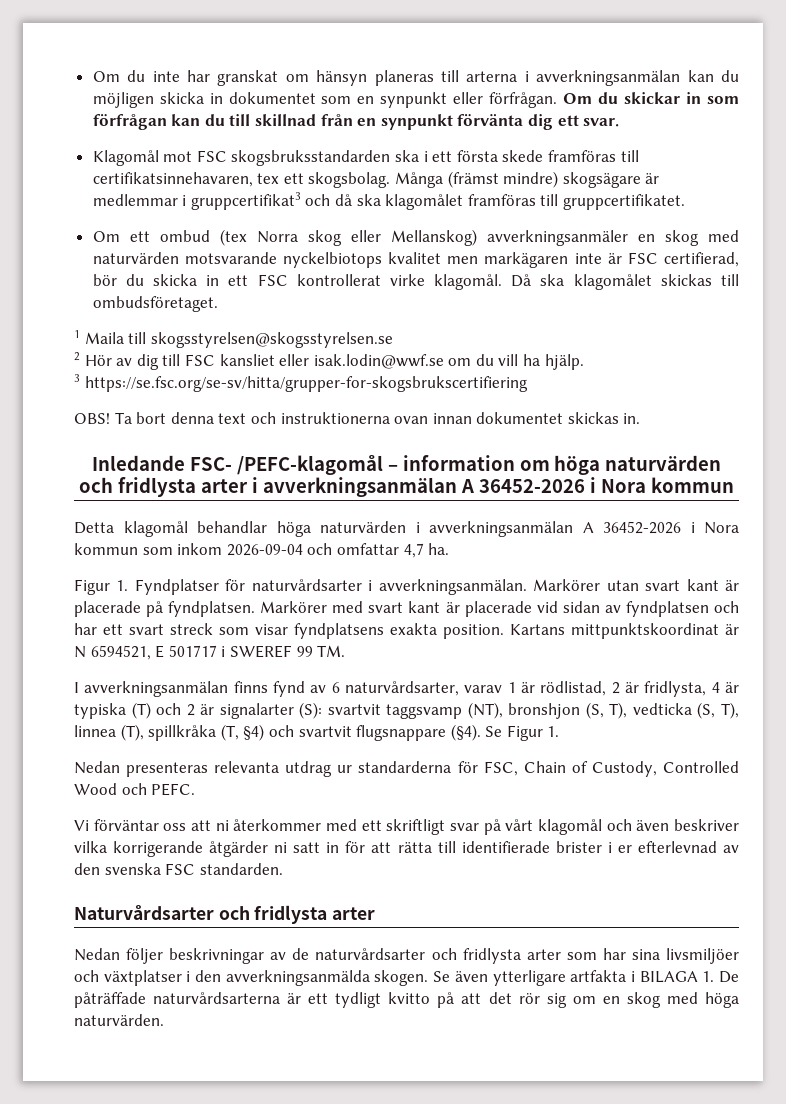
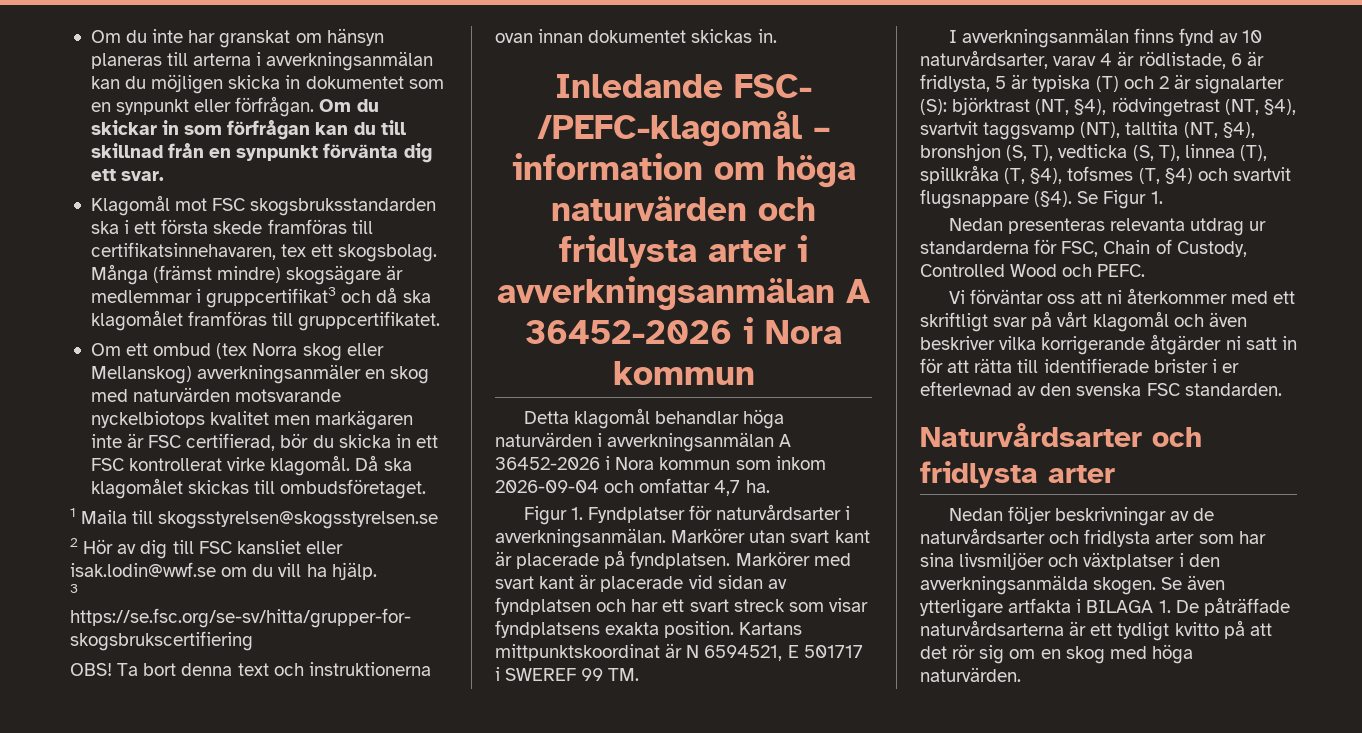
[331,682,340,693] 6 -> [1242,30,1263,43] 10
[507,681,620,696] 1 är rödlistad, 2 -> [1100,51,1242,69] 4 är rödlistade, 6
[711,682,720,693] 4 -> [995,76,1007,89] 5
[327,702,503,719] svartvit taggsvamp (NT), -> [952,97,1296,117] [920,121,1255,140] björktrast (NT, §4), rödvingetrast (NT, §4), svartvit taggsvamp (NT), talltita (NT, §4),
(239, 732) none -> [1030,166,1160,184] §4), tofsmes (T,

